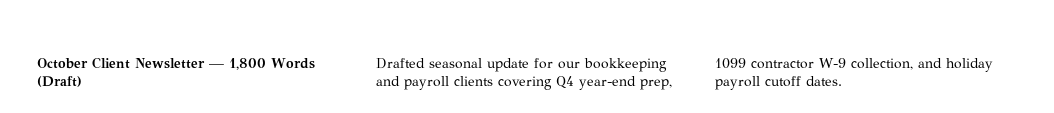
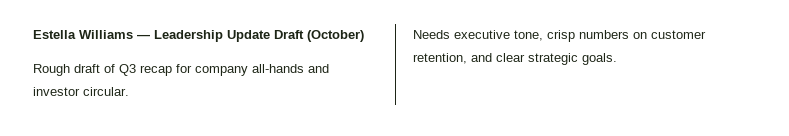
[37,57,315,70] [37,76,82,87] [376,58,667,72] [376,76,672,90] [715,58,993,72] [715,76,842,90] October Client Newsletter — 1,800 Words (Draft) // Drafted seasonal update for our bookkeeping and payroll clients covering Q4 year-end prep, 1099 contractor W-9 collection, and holiday payroll cutoff dates. -> [33,30,364,42] [33,64,329,76] [33,87,129,96] [413,30,706,42] [413,53,617,65] Estella Williams — Leadership Update Draft (October) // Rough draft of Q3 recap for company all-hands and investor circular. // Needs executive tone, crisp numbers on customer retention, and clear strategic goals.

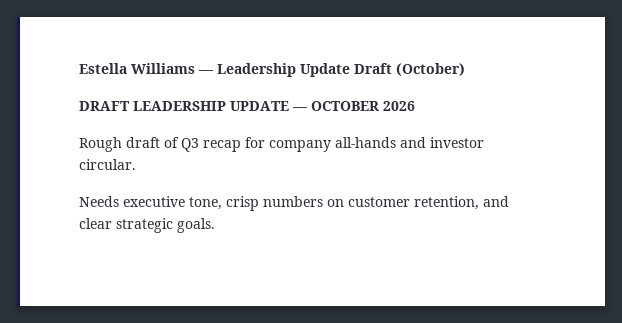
(364, 36) none -> [79,101,415,111] // DRAFT LEADERSHIP UPDATE — OCTOBER 2026

